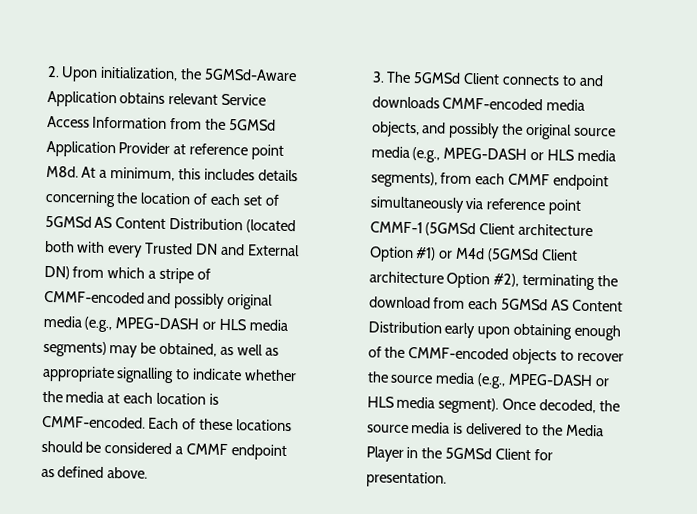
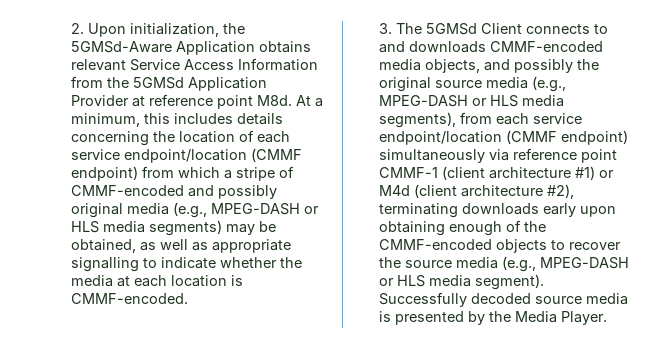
[243,194,281,206] [44,215,297,234] [44,240,301,258] [43,265,70,280] set of 5GMSd AS Content Distribution (located both with every Trusted DN and External DN) -> [70,148,302,163] [70,166,138,181] service endpoint/location (CMMF endpoint)
[148,417,293,432] [40,440,288,461] [40,466,149,479] Each of these locations should be considered a CMMF endpoint as defined above. -> (188, 298) none
[508,173,610,191] CMMF endpoint -> [532,113,582,124] [378,130,628,145] service endpoint/location (CMMF endpoint)
[425,222,594,237] [368,246,579,263] [368,271,619,291] [368,296,624,312] [367,321,442,334] (5GMSd Client architecture Option #1) or M4d (5GMSd Client architecture Option #2), terminating the download from each 5GMSd AS Content Distribution -> [441,166,614,180] [378,184,574,199] [378,203,539,218] (client architecture #1) or M4d (client architecture #2), terminating downloads
[502,398,621,414] [366,422,605,437] [365,446,554,462] [365,471,447,488] Once decoded, the source media is delivered to the Media Player in the 5GMSd Client for presentation. -> [378,292,628,307] [378,311,607,325] Successfully decoded source media is presented by the Media Player.

